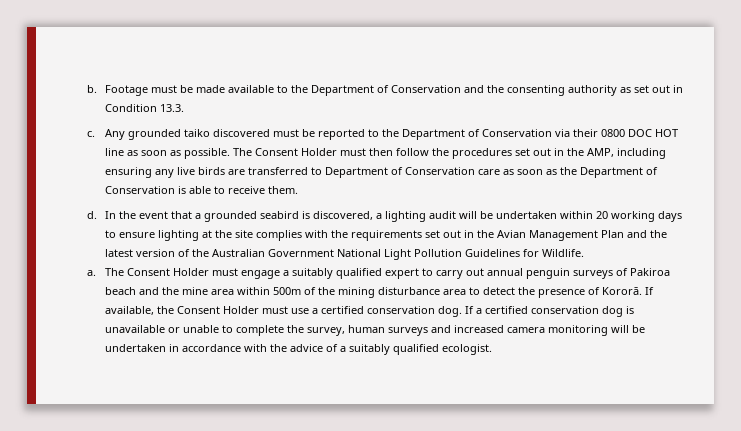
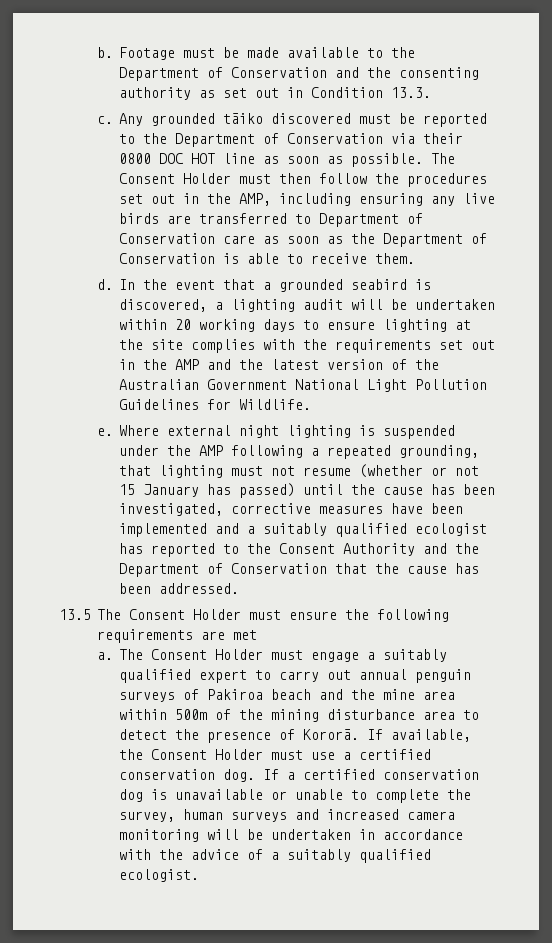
[183,129,210,137] taiko -> [222,113,263,124] tāiko
[496,230,624,241] Avian Management Plan -> [174,359,199,370] AMP
(584, 253) none -> [96,425,455,439] [118,445,479,459] [118,464,479,478] [118,483,495,498] [118,503,463,516] [118,523,487,537] [118,543,479,557] [118,563,479,577] [118,583,239,594] [59,609,449,622] [96,629,257,643] // e. Where external night lighting is suspended under the AMP following a repeated grounding, that lighting must not resume (whether or not 15 January has passed) until the cause has been investigated, corrective measures have been implemented and a suitably qualified ecologist has reported to the Consent Authority and the Department of Conservation that the cause has been addressed. // 13.5 The Consent Holder must ensure the following requirements are met

